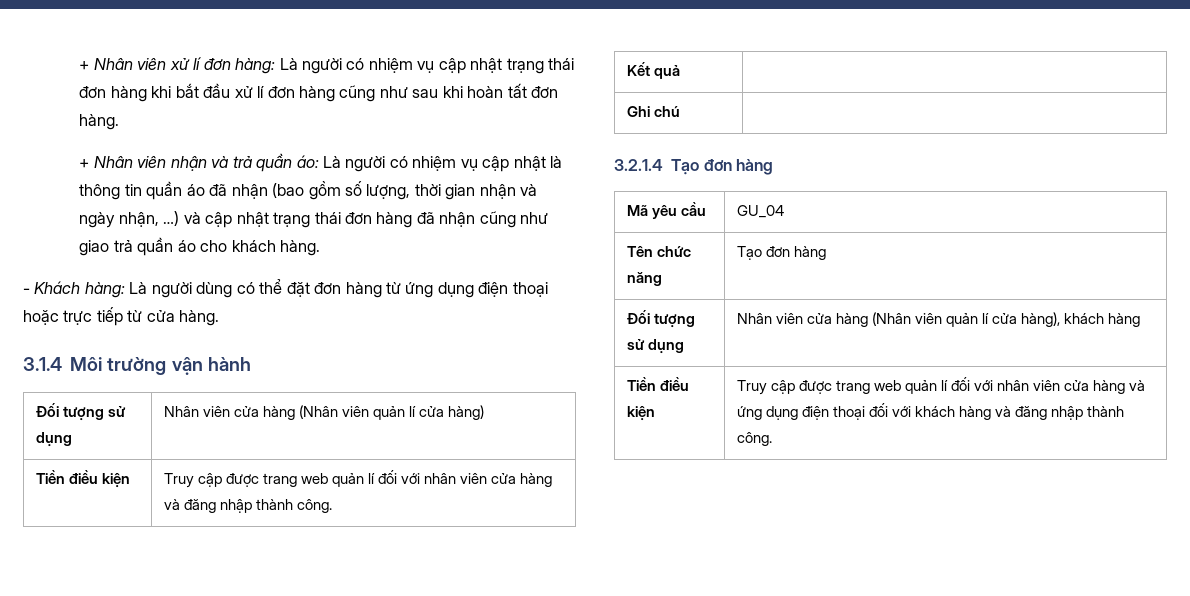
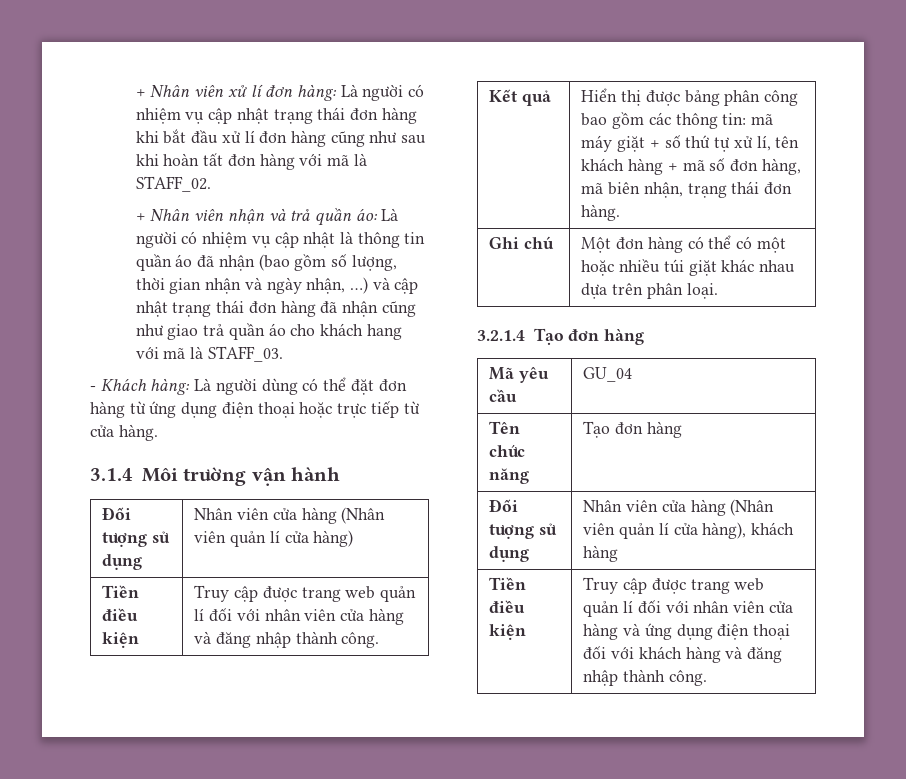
[79,114,120,130] hàng. -> [259,153,367,170] [135,176,211,192] hàng với mã là STAFF_02.
[280,240,321,256] hàng. -> [366,324,402,340] [135,346,283,362] hang với mã là STAFF_03.
[626,106,680,117] // Ghi chú | -> [581,88,799,106] [581,112,774,129] [581,135,800,152] [581,158,801,175] [581,181,793,198] [581,204,621,221] [489,236,555,249] [581,235,786,253] [581,259,796,276] [581,283,718,299] Hiển thị được bảng phân công bao gồm các thông tin: mã máy giặt + số thứ tự xử lí, tên khách hàng + mã số đơn hàng, mã biên nhận, trạng thái đơn hàng. // Ghi chú | Một đơn hàng có thể có một hoặc nhiều túi giặt khác nhau dựa trên phân loại.

